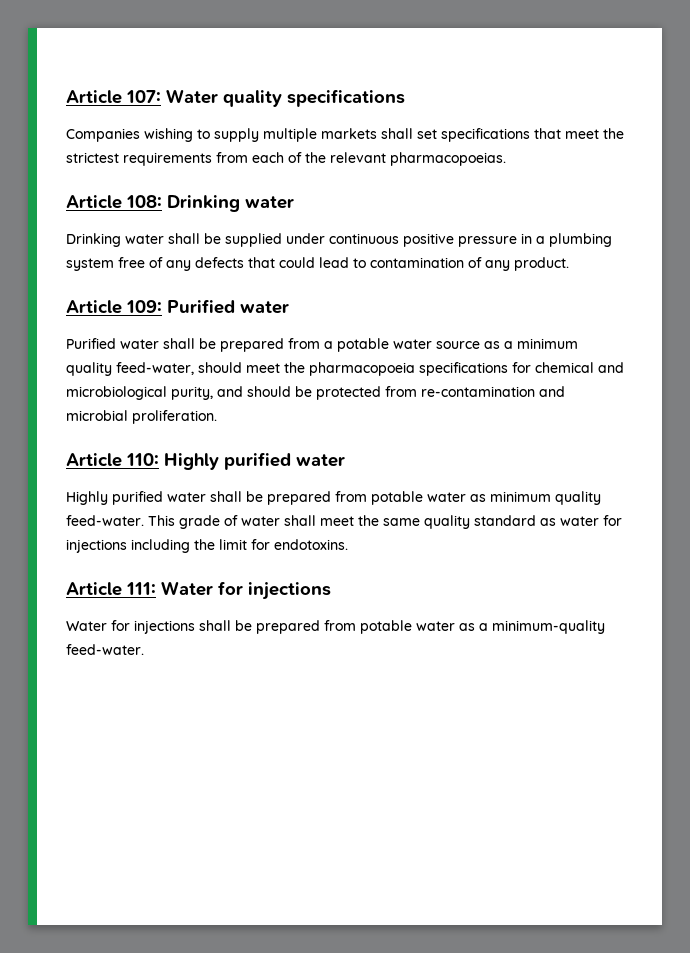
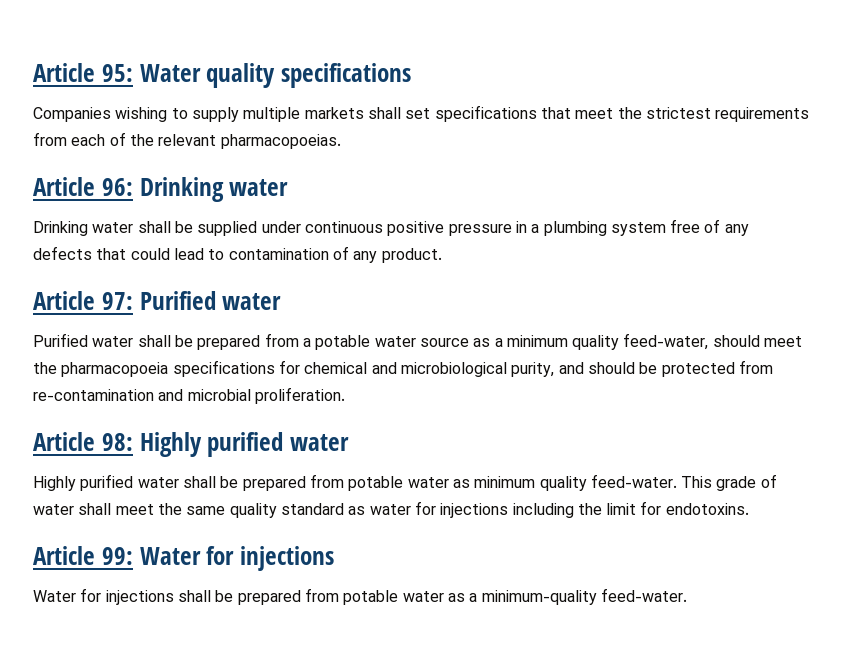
[66,90,161,104] Article 107: -> [33,63,133,82] Article 95:
[126,195,162,208] 108: -> [101,178,133,196] 96:
[126,300,162,313] 109: -> [101,292,133,310] 97:
[126,453,159,466] 110: -> [101,433,133,451] 98:
[126,582,156,595] 111: -> [101,547,133,565] 99:

